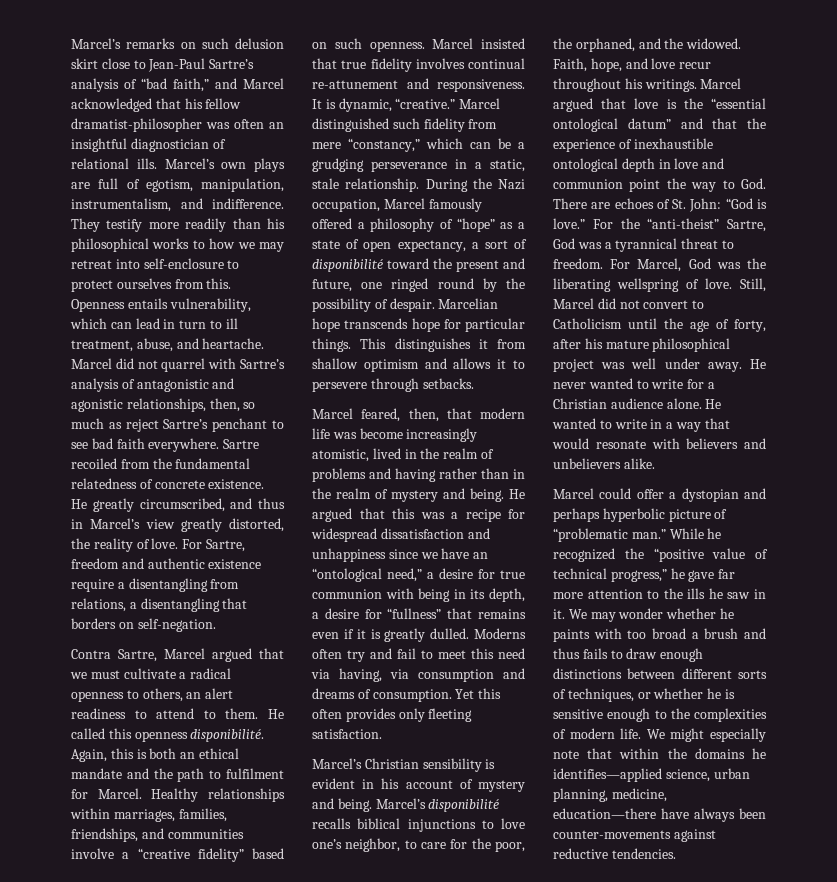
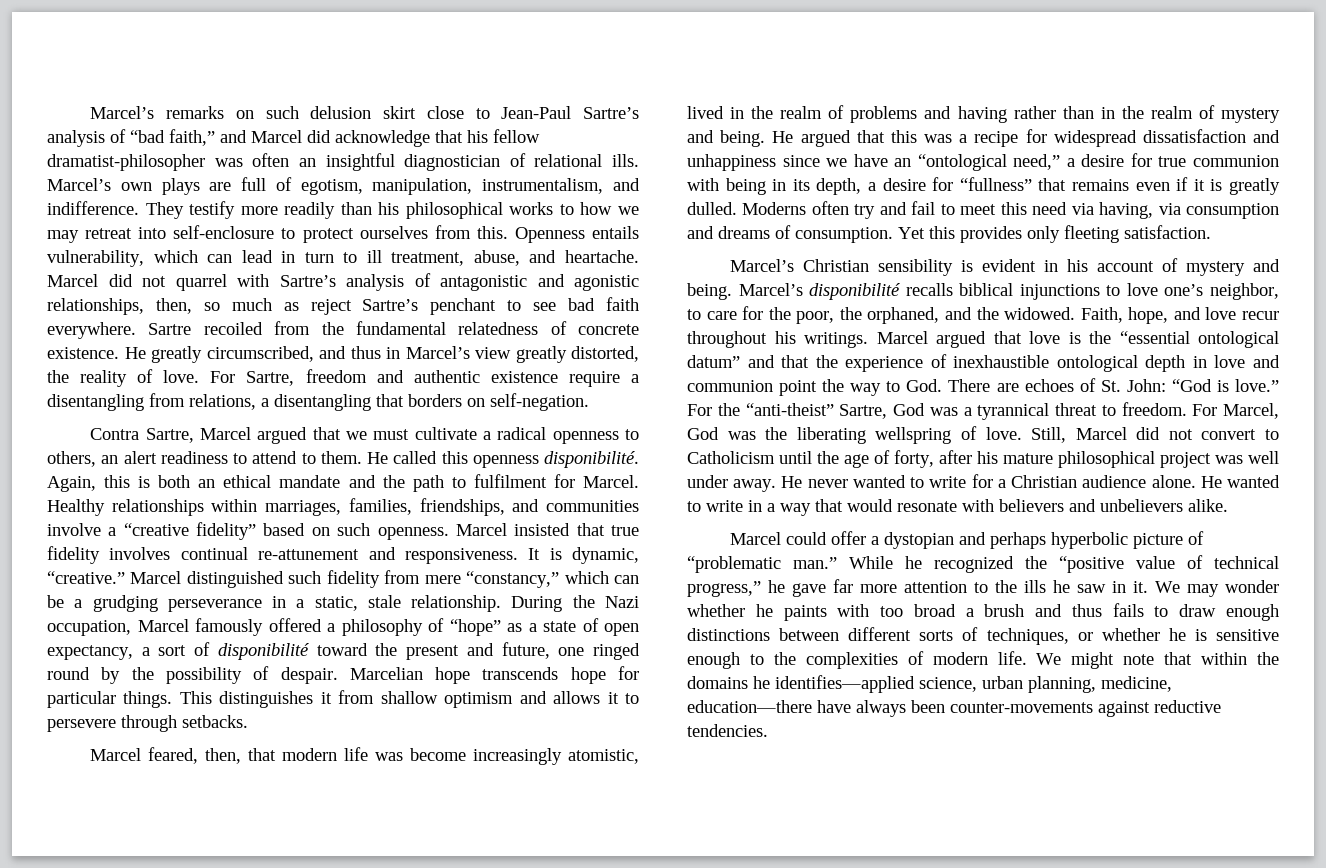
[71,98,152,112] acknowledged -> [307,130,430,147] did acknowledge
[312,709,342,719] often -> (955, 232) none
[710,728,766,742] especially -> (1115, 660) none

